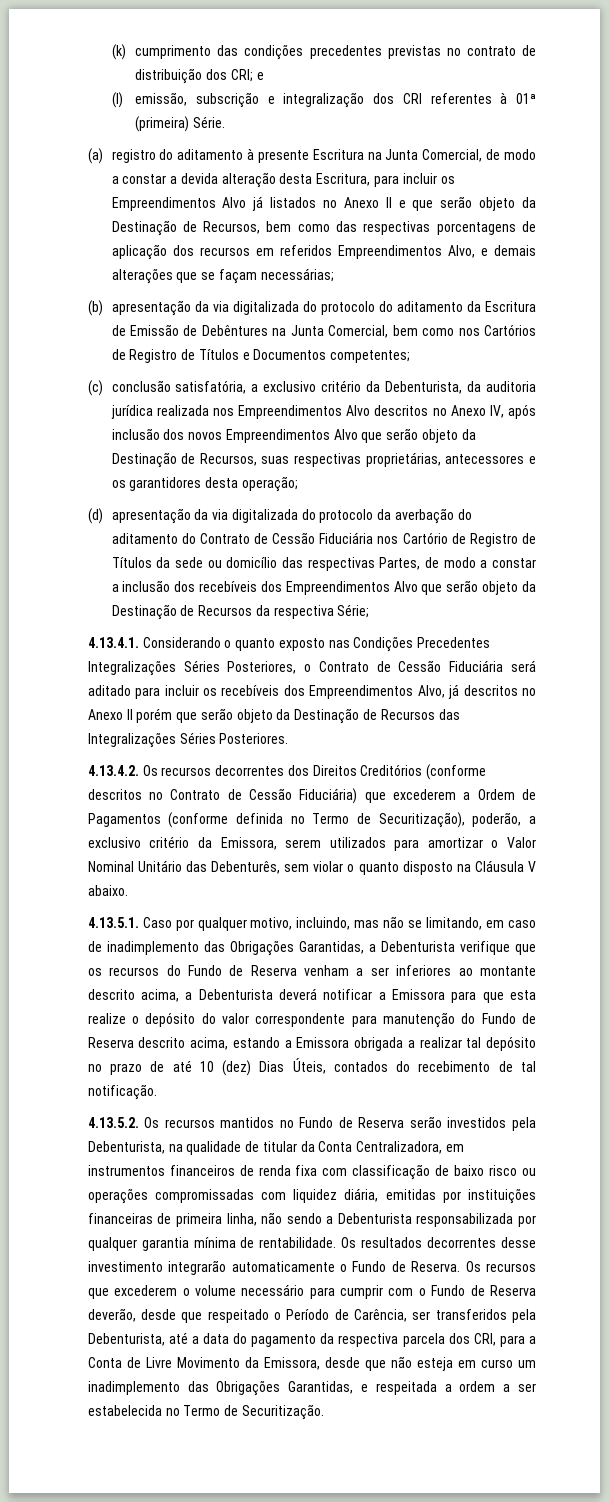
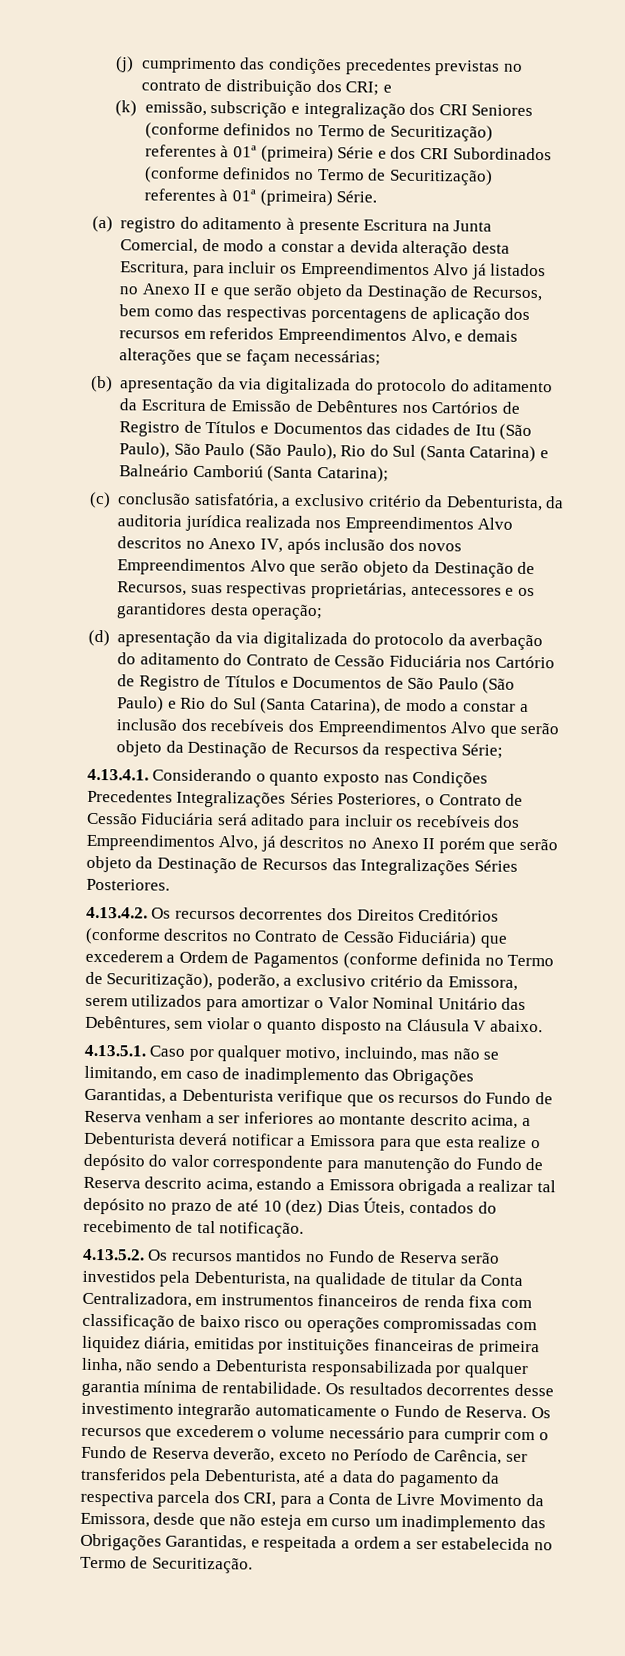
[111,44,126,60] (k) -> [115,56,135,73] (j)
[111,92,123,108] (l) -> [115,100,138,117] (k)
(422, 98) none -> [471,104,534,117] [144,122,493,142] [144,144,552,163] [143,166,493,186] Seniores (conforme definidos no Termo de Securitização) referentes à 01ª (primeira) Série e dos CRI Subordinados (conforme definidos no Termo de Securitização)
[272,325,455,338] na Junta Comercial, bem como -> (399, 406) none
[330,350,411,363] competentes; -> [366,422,533,441] [119,442,550,463] [119,464,389,483] das cidades de Itu (São Paulo), São Paulo (São Paulo), Rio do Sul (Santa Catarina) e Balneário Camboriú (Santa Catarina);
[156,557,421,571] da sede ou domicílio das respectivas Partes, -> [279,676,516,694] [117,696,381,715] e Documentos de São Paulo (São Paulo) e Rio do Sul (Santa Catarina),
[211,861,281,874] Debenturês, -> [84,1015,171,1032] Debêntures,
[141,1309,282,1323] desde que respeitado o -> [279,1449,350,1461] exceto no

